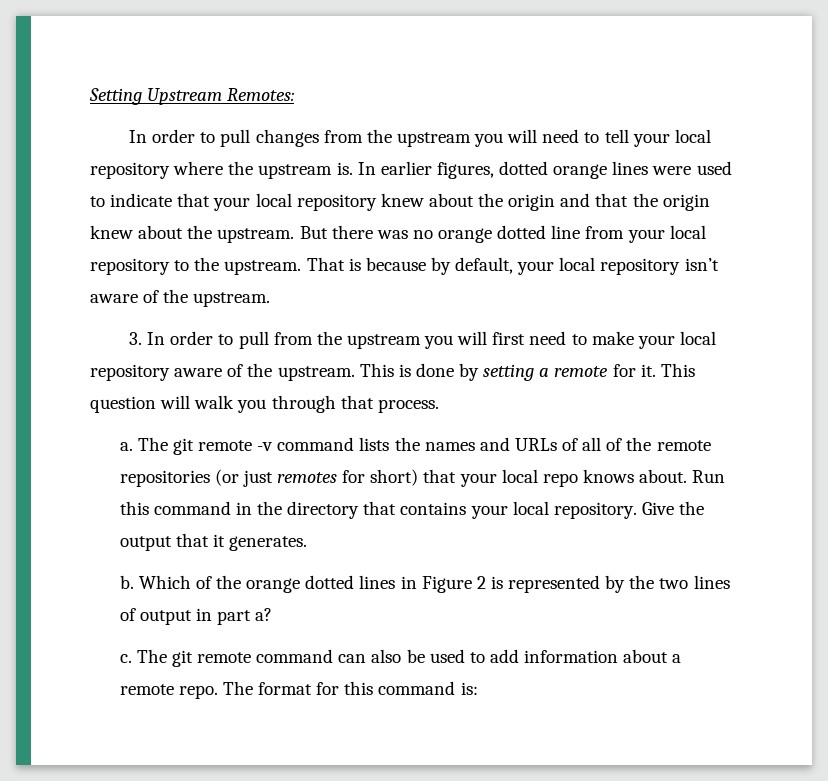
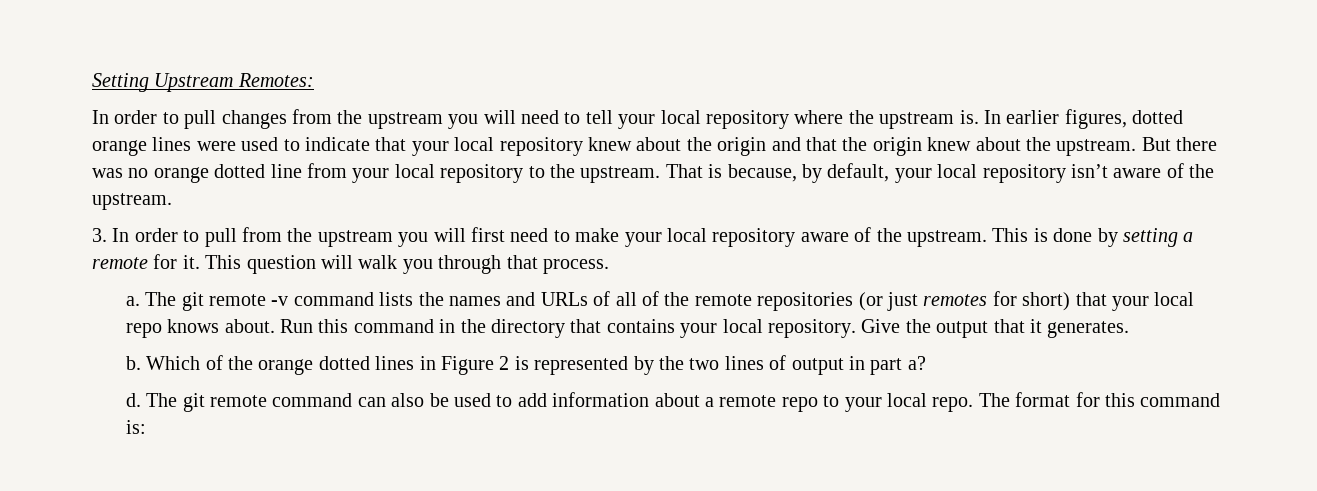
[365,257,426,271] because -> [727,164,797,182] because,
[119,654,132,663] c. -> [125,393,141,407] d.
(174, 689) none -> [781,393,927,412] repo to your local

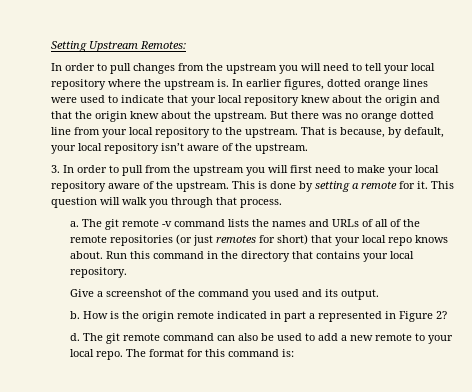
[861,319,1130,338] [125,355,926,375] Give the output that it generates. // b. Which of the orange dotted lines in Figure 2 is represented by the two lines of output in part a? -> [70,289,380,300] [70,311,448,322] // Give a screenshot of the command you used and its output. // b. How is the origin remote indicated in part a represented in Figure 2?
[552,392,818,412] information about a remote repo -> [341,333,413,341] a new remote

